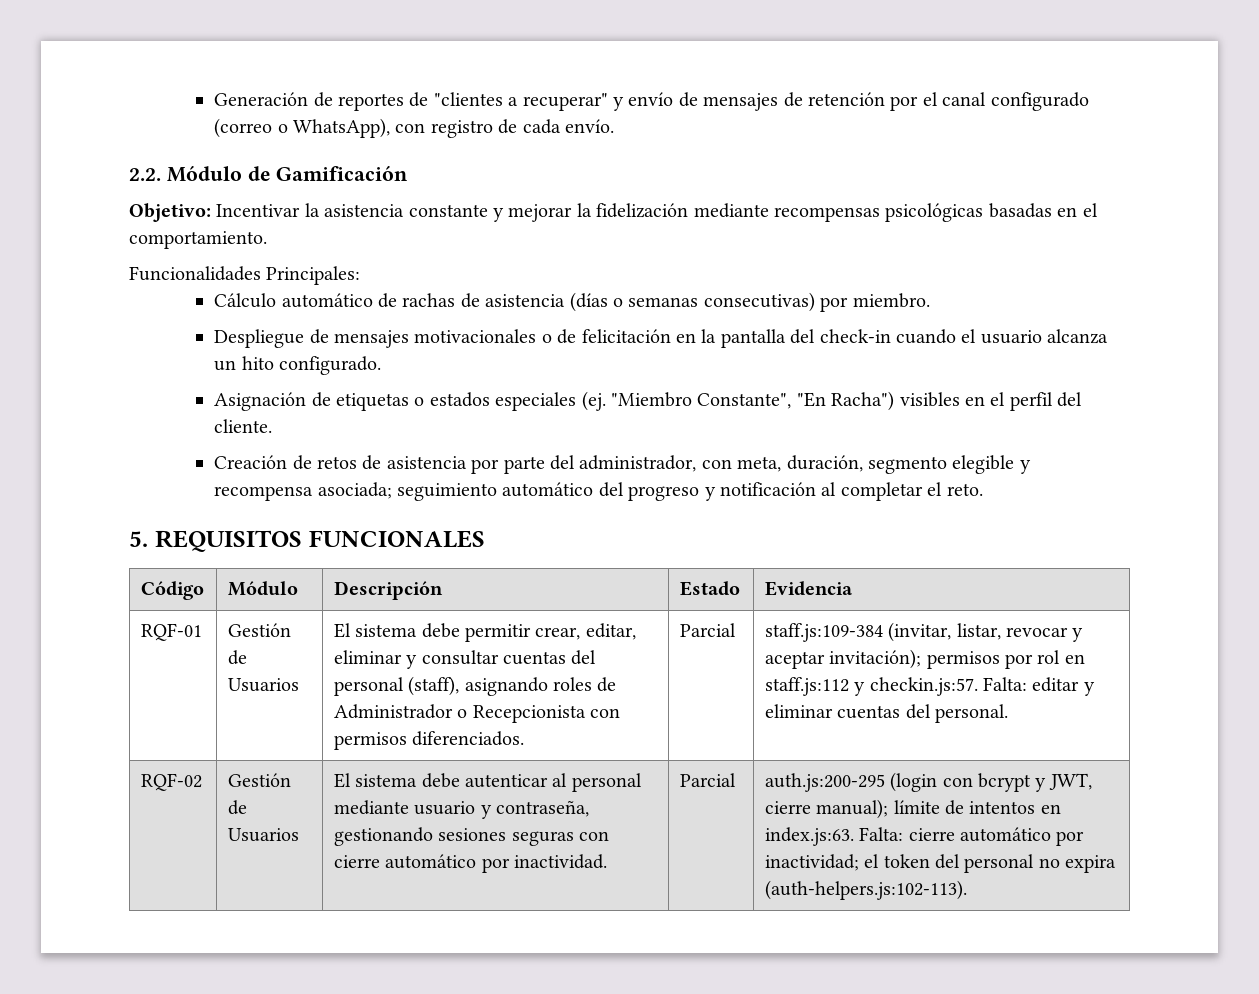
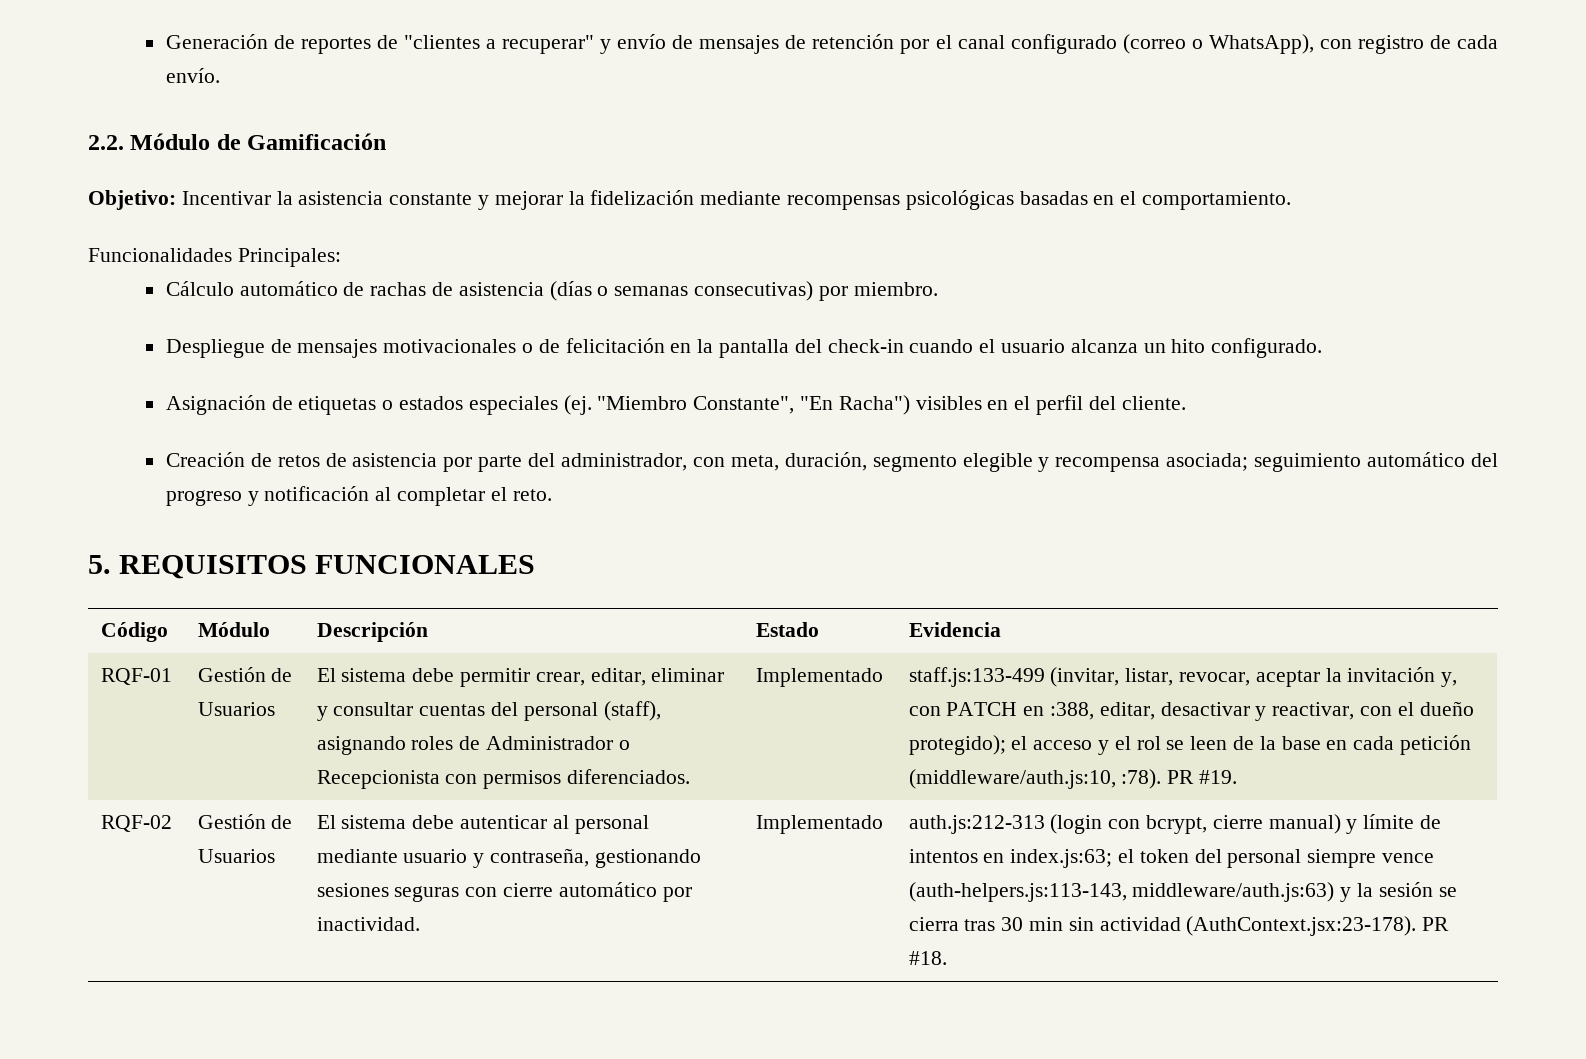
[679,623,736,637] [764,622,1084,642] [764,649,1085,669] [764,677,1095,696] [764,704,1009,723] Parcial | staff.js:109-384 (invitar, listar, revocar y aceptar invitación); permisos por rol en staff.js:112 y checkin.js:57. Falta: editar y eliminar cuentas del personal. -> [755,668,883,687] [908,667,1458,687] [908,701,1474,721] [908,735,1472,755] [908,769,1237,789] Implementado | staff.js:133-499 (invitar, listar, revocar, aceptar la invitación y, con PATCH en :388, editar, desactivar y reactivar, con el dueño protegido); el acceso y el rol se leen de la base en cada petición (middleware/auth.js:10, :78). PR #19.
[679,773,736,787] [764,772,1092,792] [764,799,1061,819] [764,827,1085,846] [764,854,1117,873] [764,880,967,900] Parcial | auth.js:200-295 (login con bcrypt y JWT, cierre manual); límite de intentos en index.js:63. Falta: cierre automático por inactividad; el token del personal no expira (auth-helpers.js:102-113). -> [755,815,883,834] [908,814,1441,834] [908,849,1434,868] [908,882,1457,902] [908,916,1450,936] [908,951,947,965] Implementado | auth.js:212-313 (login con bcrypt, cierre manual) y límite de intentos en index.js:63; el token del personal siempre vence (auth-helpers.js:113-143, middleware/auth.js:63) y la sesión se cierra tras 30 min sin actividad (AuthContext.jsx:23-178). PR #18.

